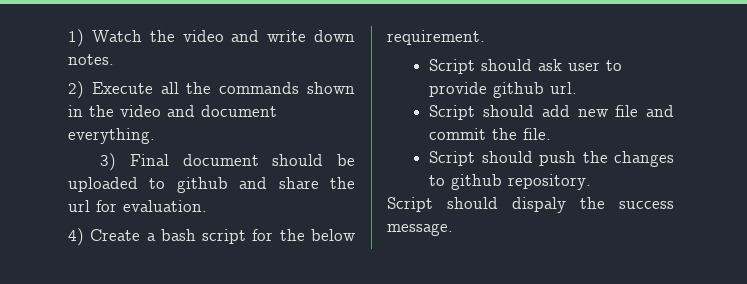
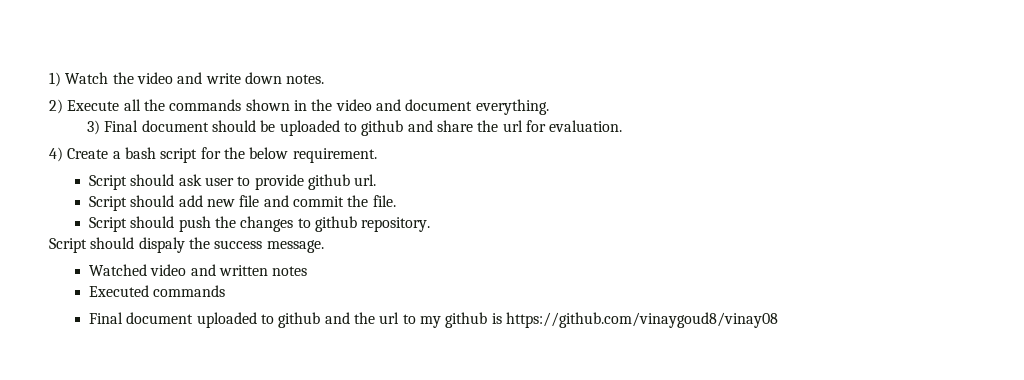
(453, 229) none -> [89,264,308,276] [89,285,226,297] [89,312,779,328] // Watched video and written notes // Executed commands // Final document uploaded to github and the url to my github is https://github.com/vinaygoud8/vinay08

